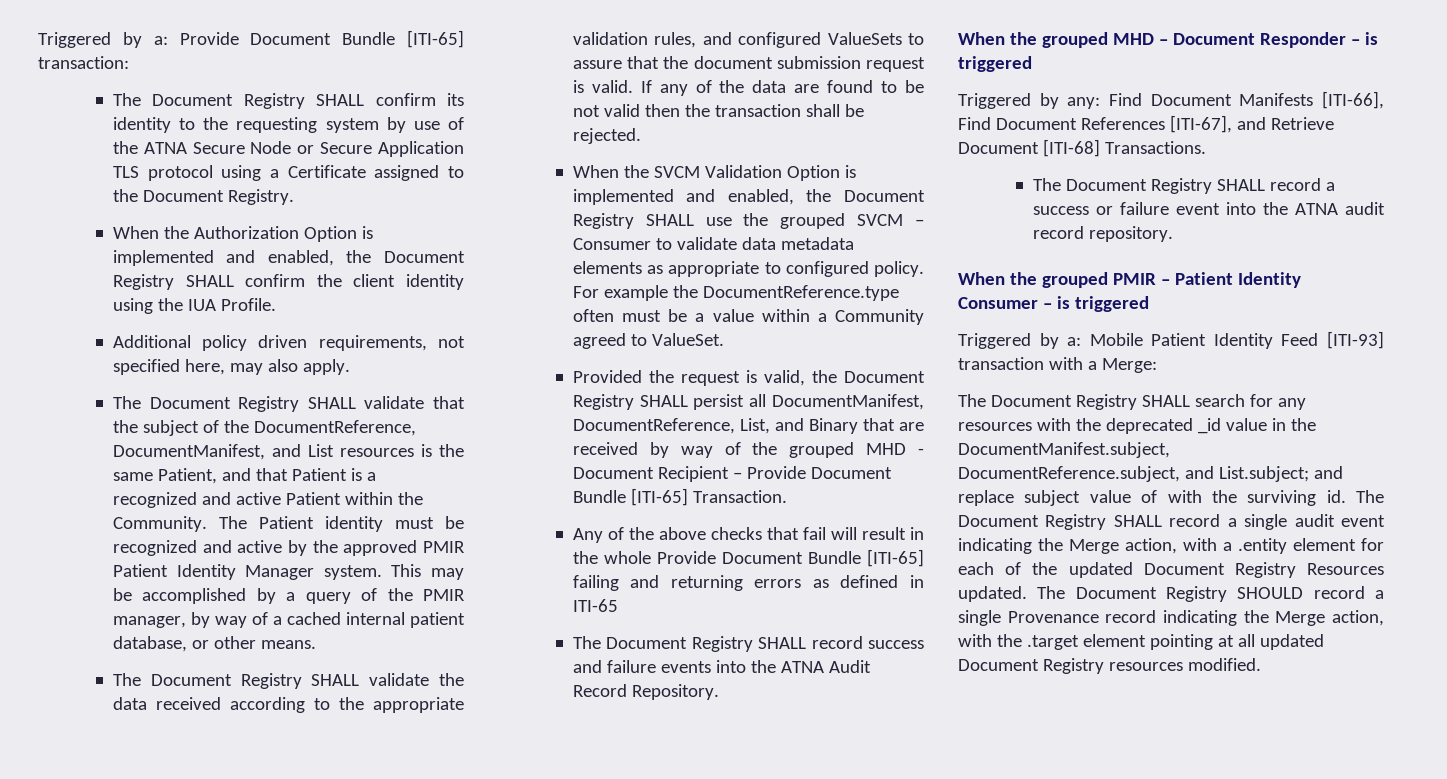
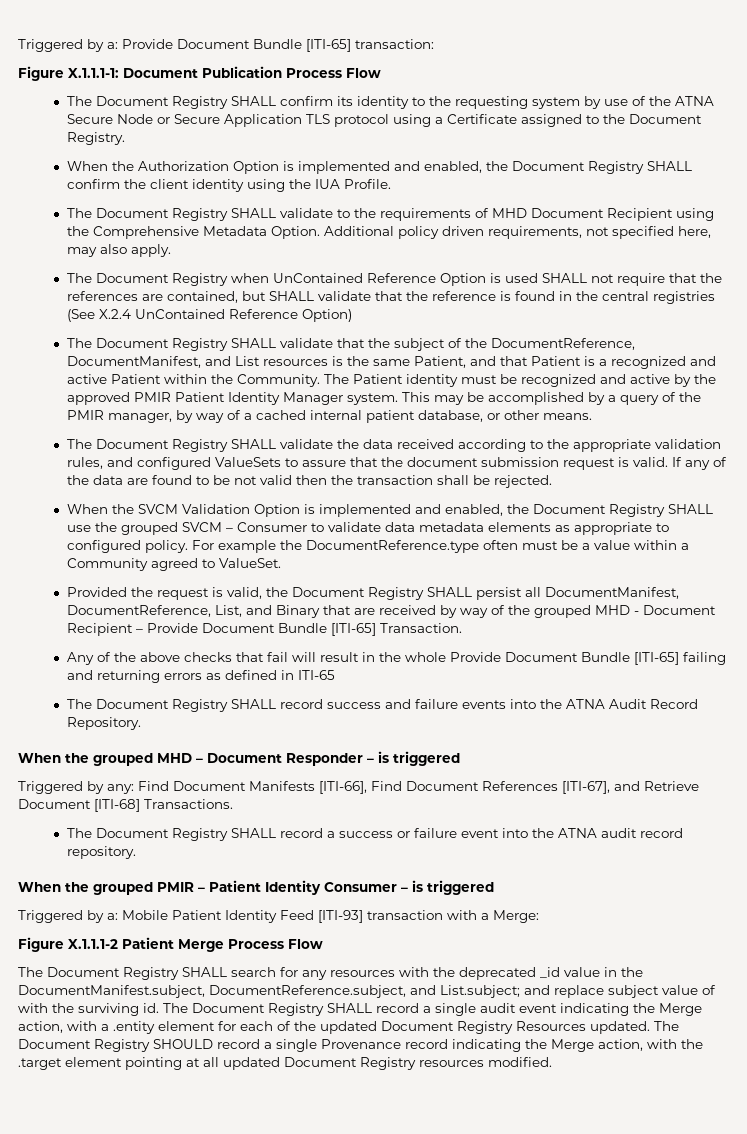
(129, 62) none -> [18,66,381,81] // Figure X.1.1.1-1: Document Publication Process Flow
(276, 304) none -> [66,208,714,221] [66,226,320,239] The Document Registry SHALL validate to the requirements of MHD Document Recipient using the Comprehensive Metadata Option.
(350, 367) none -> [66,273,722,286] [66,291,715,304] [66,309,352,322] // The Document Registry when UnContained Reference Option is used SHALL not require that the references are contained, but SHALL validate that the reference is found in the central registries (See X.2.4 UnContained Reference Option)
(1157, 365) none -> [18,937,323,952] // Figure X.1.1.1-2 Patient Merge Process Flow

